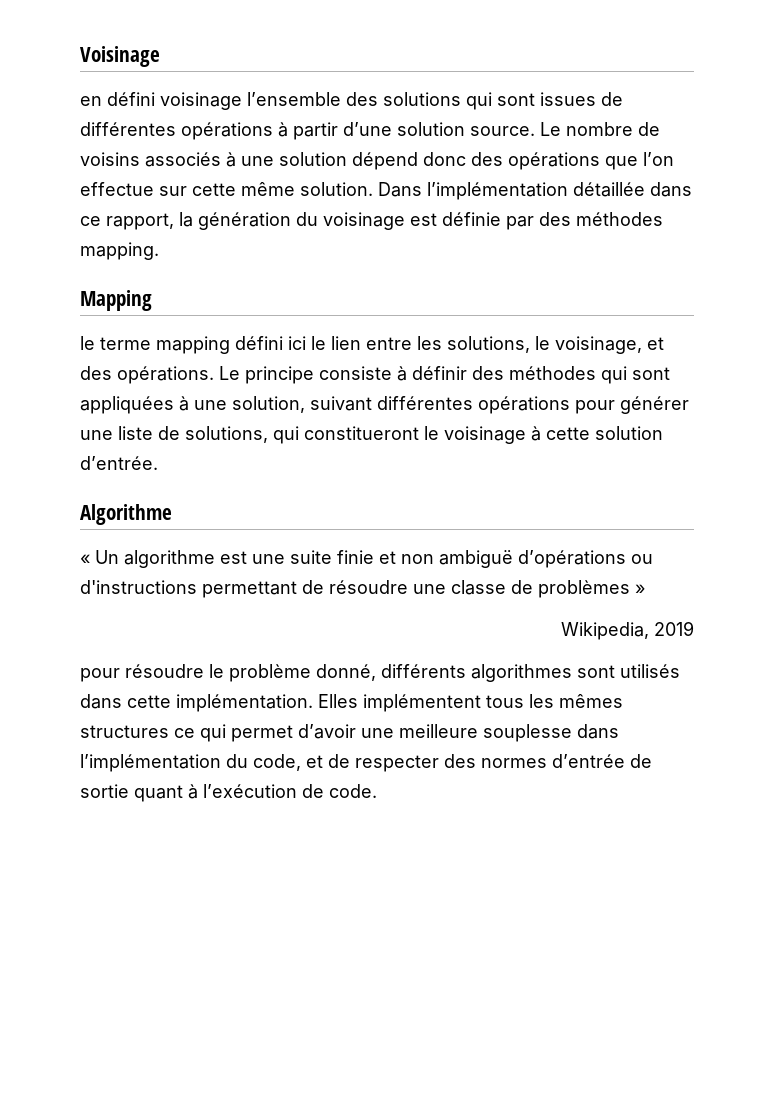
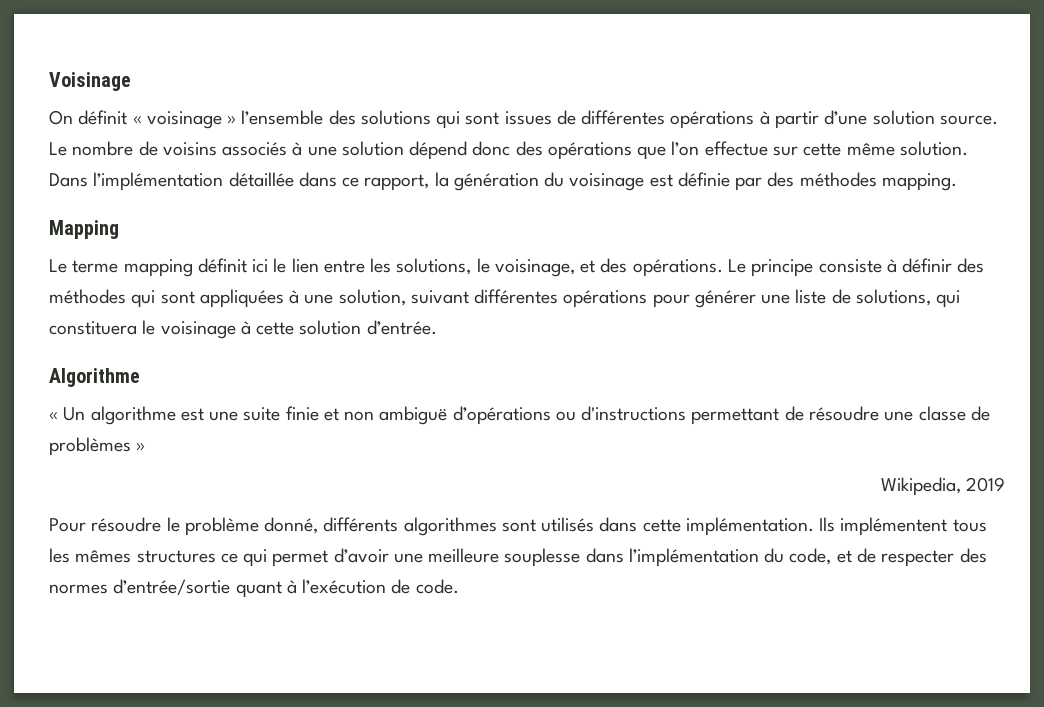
[80,92,242,110] en défini voisinage -> [49,110,237,129] On définit « voisinage »
[80,336,95,350] le -> [49,259,67,273] Le
[235,336,283,350] défini -> [197,258,247,273] définit
[304,426,419,440] constitueront -> [49,321,137,335] constituera
[80,668,120,682] pour -> [49,518,86,532] Pour
[318,694,358,708] Elles -> [819,517,836,532] Ils
[552,754,652,768] [80,784,129,798] d’entrée de sortie -> [113,579,231,595] d’entrée/sortie

